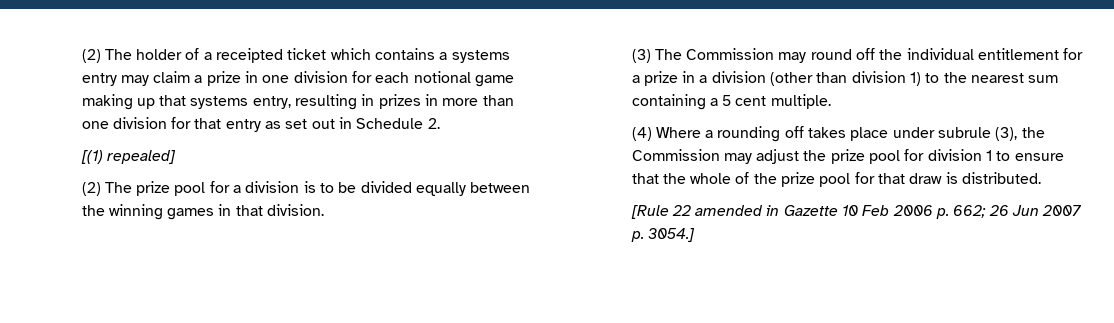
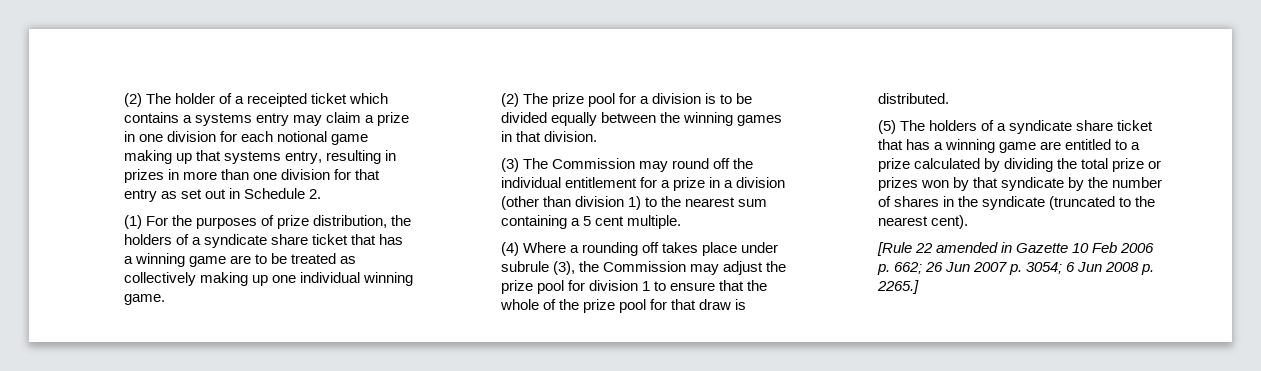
[80,150,176,164] [(1) repealed] -> [123,215,412,229] [123,234,404,248] [123,253,357,267] [123,272,414,286] [123,294,165,305] (1) For the purposes of prize distribution, the holders of a syndicate share ticket that has a winning game are to be treated as collectively making up one individual winning game.
(1042, 178) none -> [877,120,1154,134] [877,139,1141,153] [877,158,1162,172] [877,177,1163,191] [877,196,1156,210] [877,215,968,229] // (5) The holders of a syndicate share ticket that has a winning game are entitled to a prize calculated by dividing the total prize or prizes won by that syndicate by the number of shares in the syndicate (truncated to the nearest cent).
[647,228,695,242] 3054.] -> [1026,262,1155,275] [876,280,919,294] 3054; 6 Jun 2008 p. 2265.]

